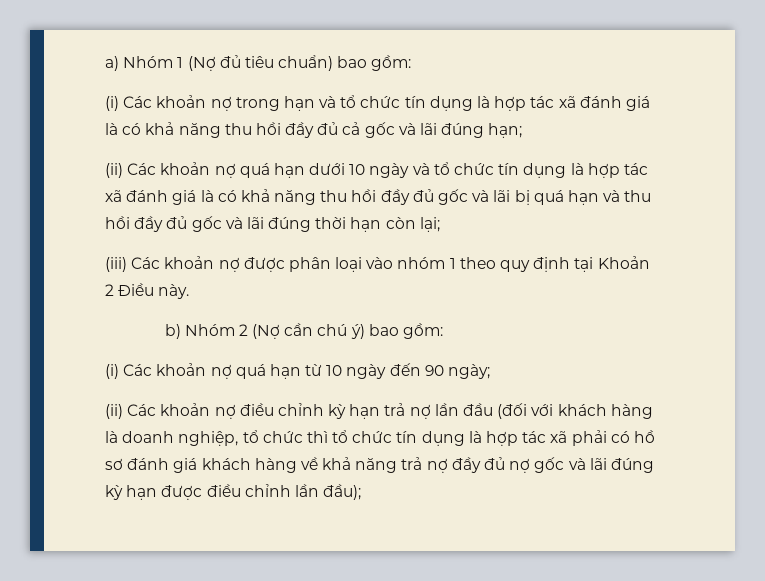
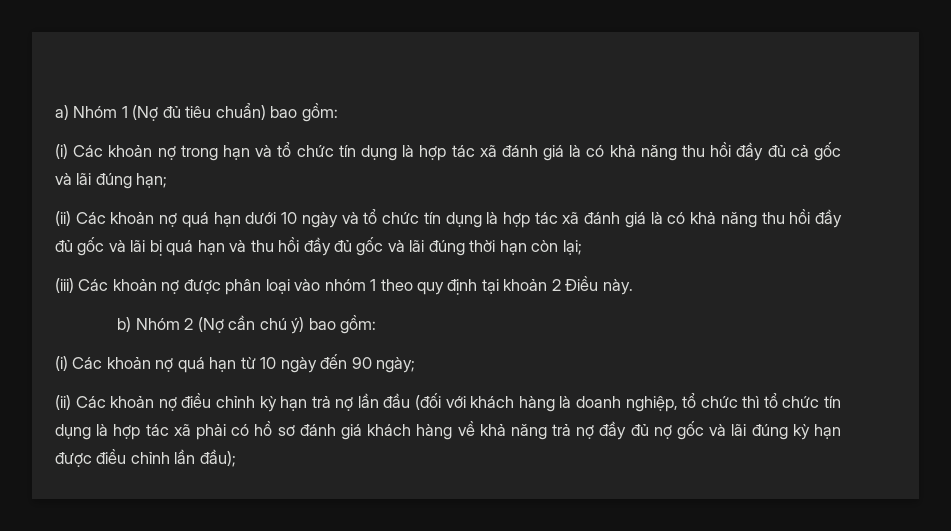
[597,256,650,269] Khoản -> [503,279,548,291] khoản

